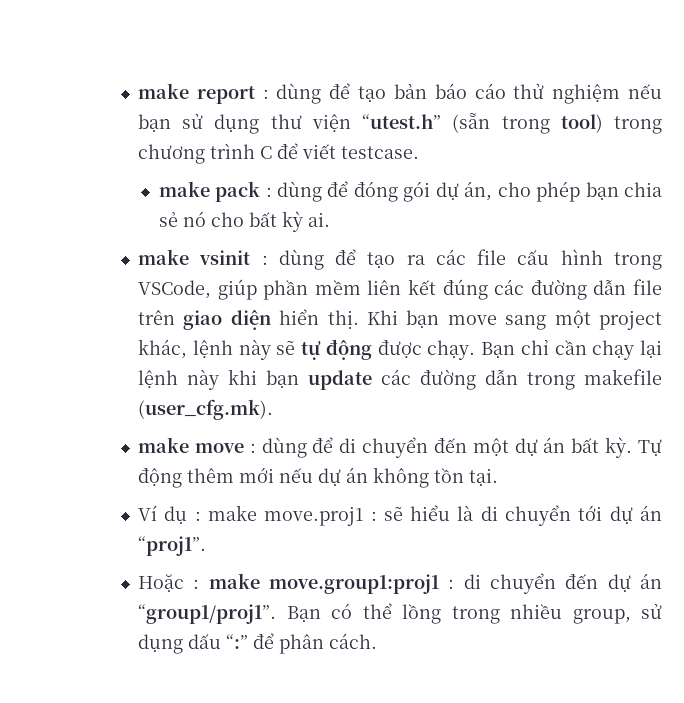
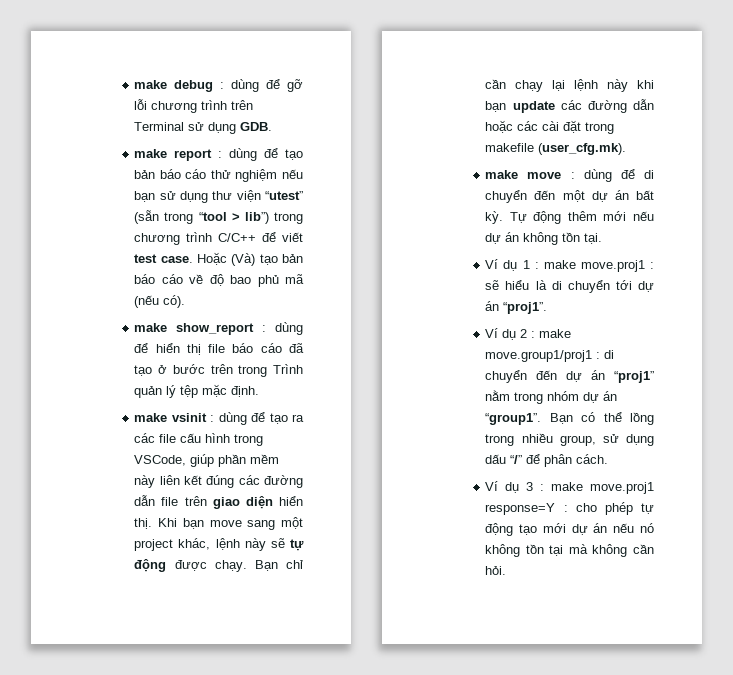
[138,83,190,99] make -> [134,79,303,92] [134,99,254,113] [134,122,273,134] [134,149,168,158] make debug : dùng để gỡ lỗi chương trình trên Terminal sử dụng GDB. // make
[362,114,442,129] “utest.h” -> [265,191,303,200] “utest”
[560,114,603,133] tool) -> [198,212,269,224] “tool > lib”)
[260,146,273,159] C -> [218,233,257,242] C/C++
[341,146,420,159] [158,181,662,202] [158,211,330,232] testcase. // make pack : dùng để đóng gói dự án, cho phép bạn chia sẻ nó cho bất kỳ ai. -> [134,252,303,266] [134,274,304,287] [134,295,186,308] [134,322,303,335] [134,343,304,355] [134,364,303,377] [134,384,260,398] test case. Hoặc (Và) tạo bản báo cáo về độ bao phủ mã (nếu có). // make show_report : dùng để hiển thị file báo cáo đã tạo ở bước trên trong Trình quản lý tệp mặc định.
(361, 287) none -> [134,475,156,488] này
(519, 377) none -> [485,120,582,133] hoặc các cài đặt
(188, 515) none -> [522,260,530,269] 1
[138,573,440,594] Hoặc : make move.group1:proj1 -> [485,328,572,340] [485,350,593,362] Ví dụ 2 : make move.group1/proj1
[138,604,277,624] “group1/proj1”. -> [614,371,654,383] [485,390,618,404] [485,413,542,425] “proj1” nằm trong nhóm dự án “group1”.
[226,634,249,649] “:” -> [510,455,523,464] “/”
(378, 641) none -> [485,481,654,494] [485,502,654,515] [485,523,654,536] [485,544,654,557] [485,566,507,575] // Ví dụ 3 : make move.proj1 response=Y : cho phép tự động tạo mới dự án nếu nó không tồn tại mà không cần hỏi.

